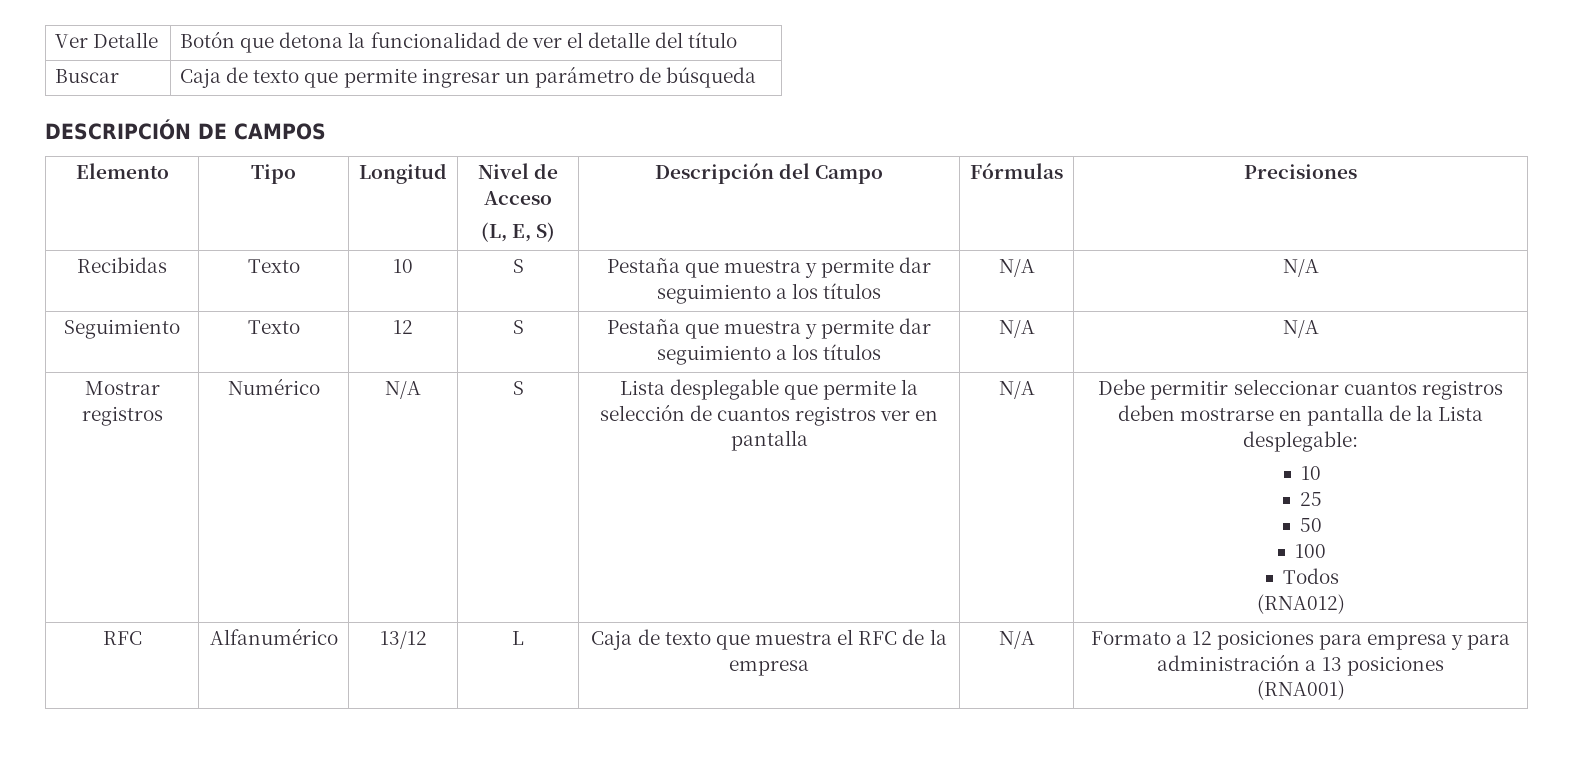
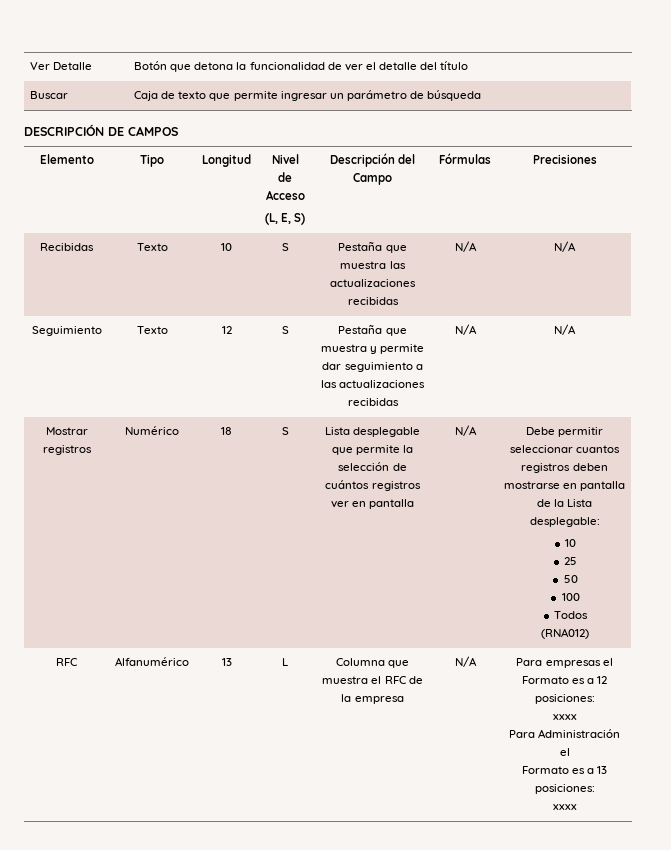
[805,257,932,278] [656,283,882,304] y permite dar seguimiento a los títulos -> [389,261,406,269] [330,279,417,287] [347,297,399,305] las actualizaciones recibidas
[792,344,882,360] los títulos -> [320,380,426,388] [347,398,399,406] las actualizaciones recibidas
[385,381,421,399] N/A -> [221,427,232,435] 18
[716,408,790,421] cuantos -> [325,480,370,489] cuántos
[379,631,427,649] 13/12 -> [221,658,232,666] 13
[591,629,711,650] Caja de texto -> [335,658,385,666] Columna
[1090,630,1511,650] [1157,654,1444,676] [1256,680,1345,700] Formato a 12 posiciones para empresa y para administración a 13 posiciones // (RNA001) -> [516,658,613,668] [521,676,608,684] [534,694,595,704] [552,714,577,720] [508,729,621,738] [559,748,570,756] [521,766,608,774] [534,784,595,794] [552,804,577,810] Para empresas el Formato es a 12 posiciones: // xxxx // Para Administración el // Formato es a 13 posiciones: // xxxx

